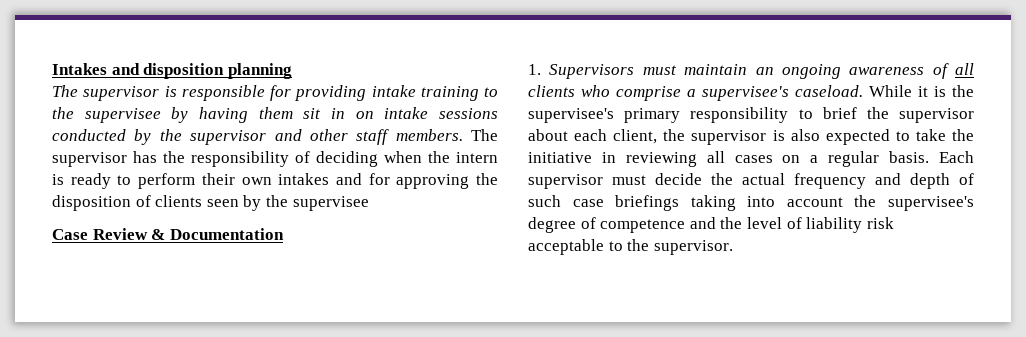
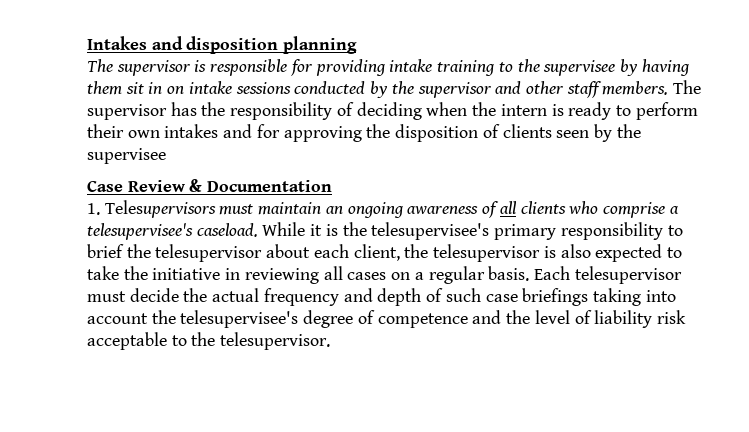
[549,64,635,79] Supervisors -> [104,200,216,218] Telesupervisors
[702,86,789,101] supervisee's -> [87,223,193,240] telesupervisee's
[528,108,614,123] supervisee's -> [371,222,490,240] telesupervisee's
[899,108,974,123] supervisor -> [155,244,263,262] telesupervisor
[691,130,767,145] supervisor -> [433,244,541,262] telesupervisor
[528,174,603,189] supervisor -> [574,266,682,284] telesupervisor
[888,196,974,211] supervisee's -> [180,310,299,328] telesupervisee's
[653,240,733,255] supervisor. -> [220,332,331,350] telesupervisor.

